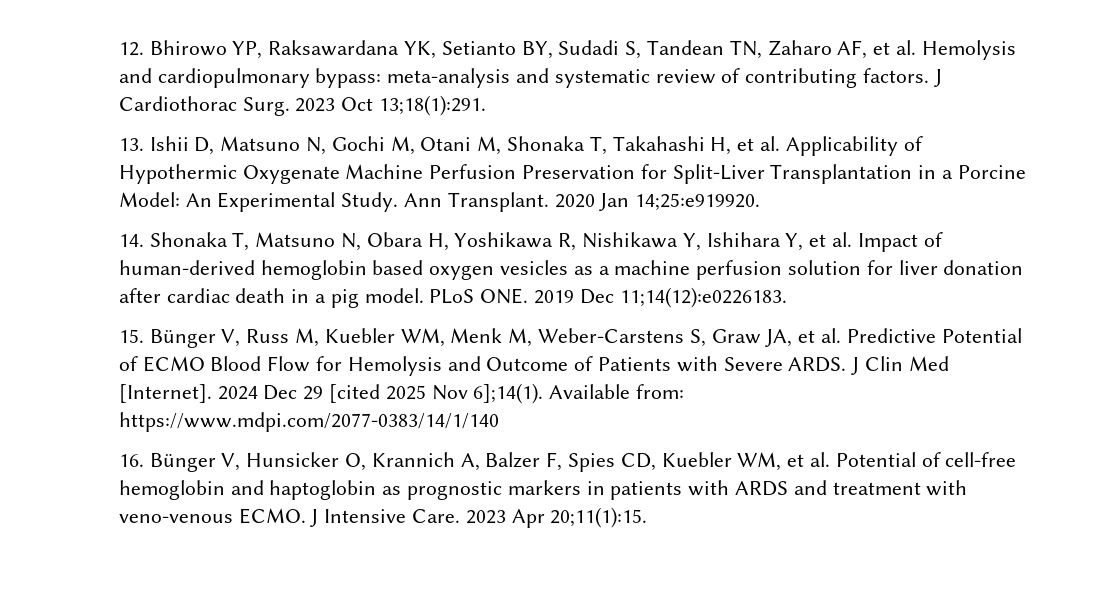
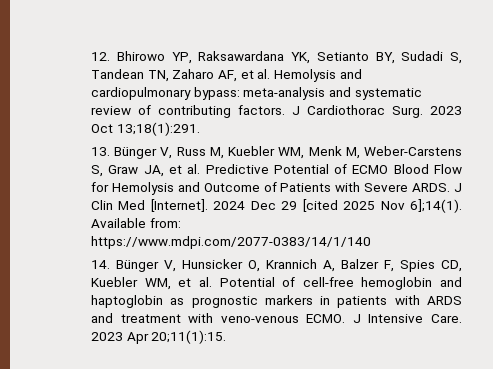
[149,136,923,156] [118,164,1026,184] [118,192,761,212] [118,232,943,252] [118,260,1024,280] [118,287,787,308] [118,329,144,343] Ishii D, Matsuno N, Gochi M, Otani M, Shonaka T, Takahashi H, et al. Applicability of Hypothermic Oxygenate Machine Perfusion Preservation for Split-Liver Transplantation in a Porcine Model: An Experimental Study. Ann Transplant. 2020 Jan 14;25:e919920. // 14. Shonaka T, Matsuno N, Obara H, Yoshikawa R, Nishikawa Y, Ishihara Y, et al. Impact of human-derived hemoglobin based oxygen vesicles as a machine perfusion solution for liver donation after cardiac death in a pig model. PLoS ONE. 2019 Dec 11;14(12):e0226183. // 15. -> (111, 151) none
[118,454,144,467] 16. -> [91,260,111,269] 14.

